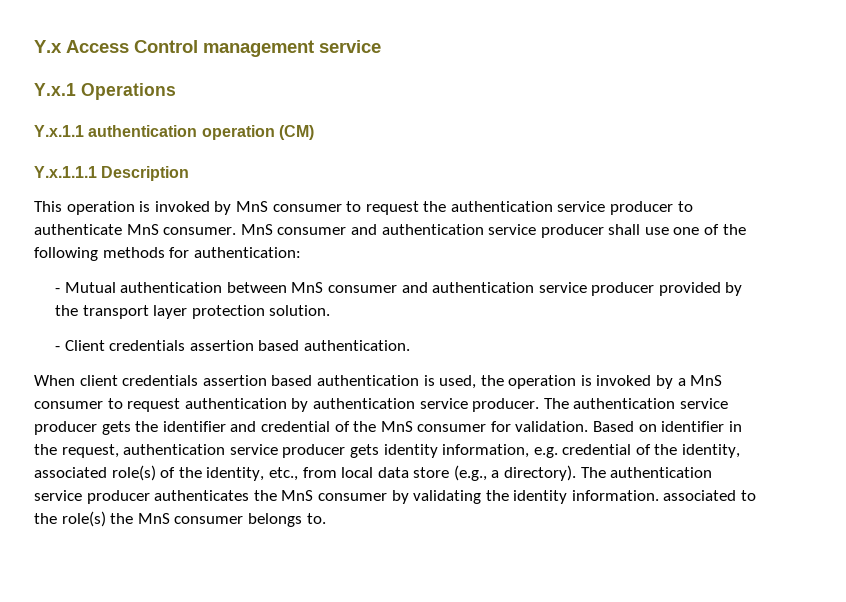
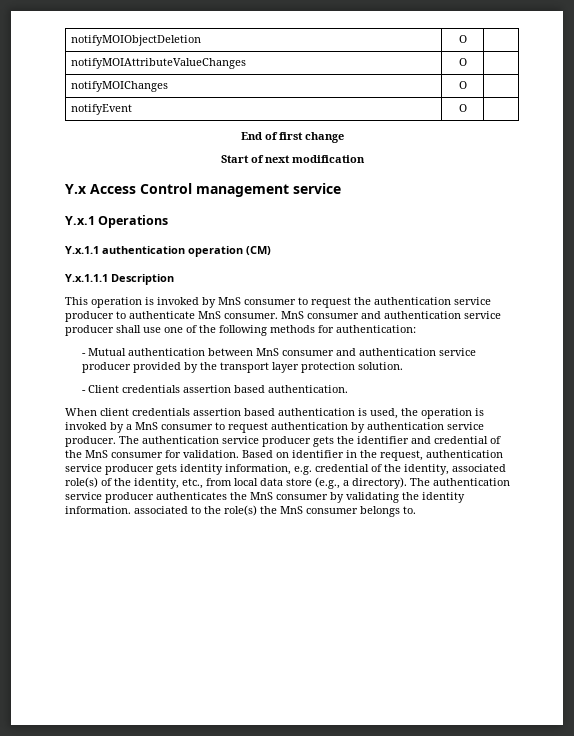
(34, 46) none -> [70,35,201,46] [458,35,467,43] [70,58,246,69] [458,58,467,66] [70,81,168,92] [458,81,467,89] [70,104,132,115] [458,104,467,112] [240,132,344,143] [220,155,365,163] notifyMOIObjectDeletion | O | // notifyMOIAttributeValueChanges | O | // notifyMOIChanges | O | // notifyEvent | O | // End of first change // Start of next modification //

